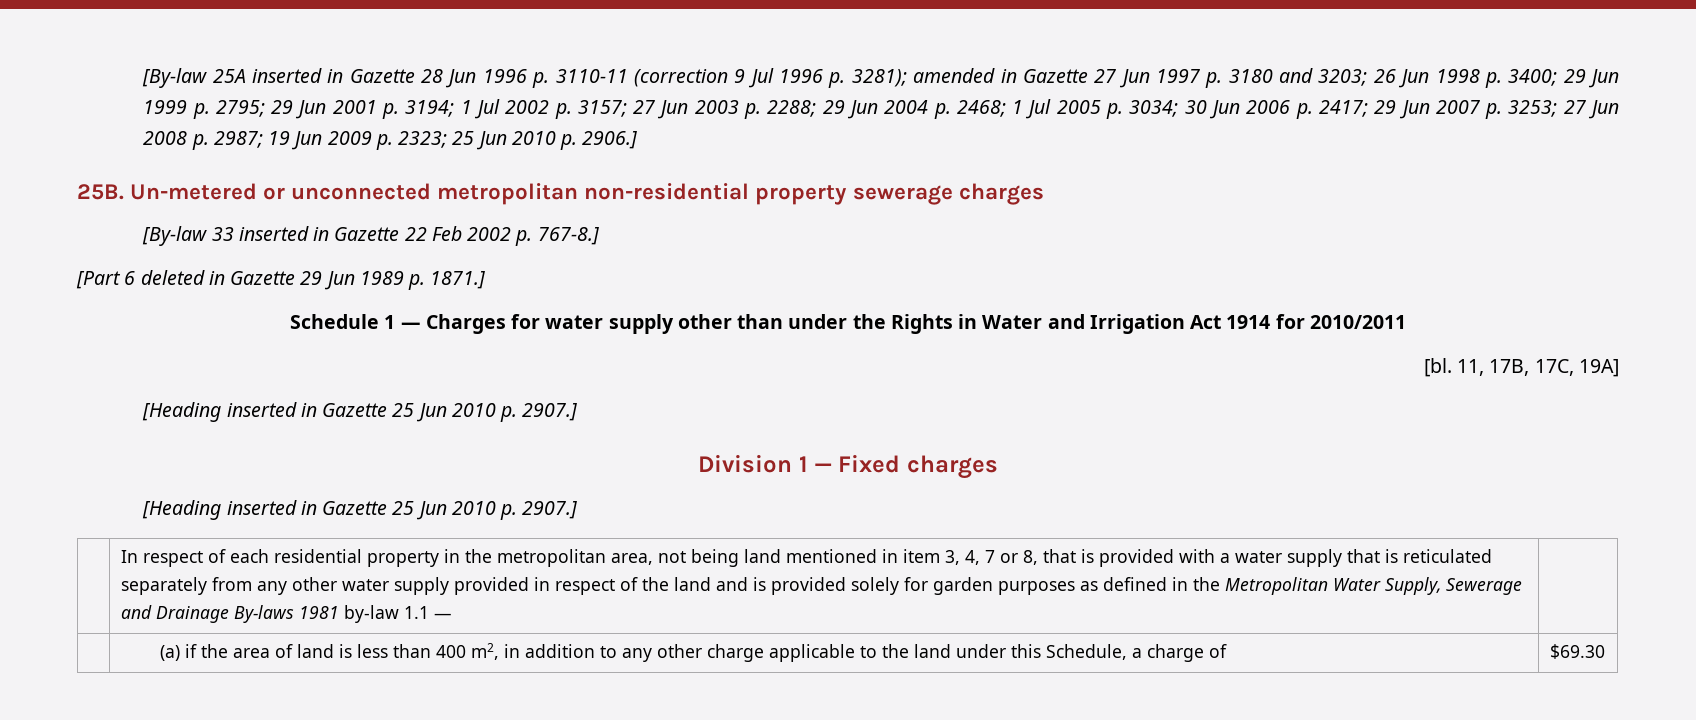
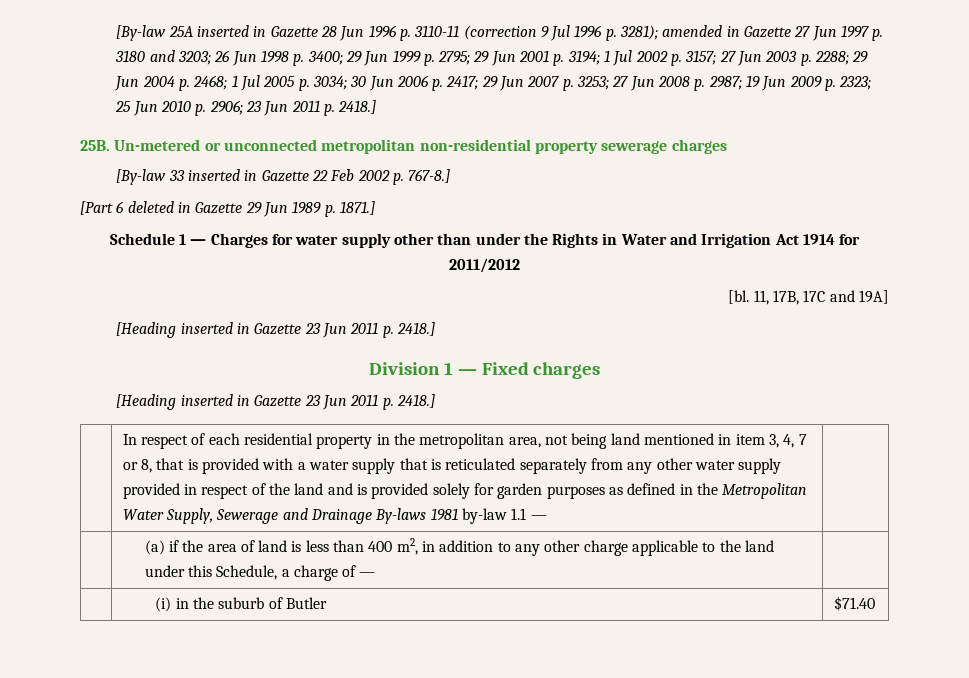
[582,131,638,149] 2906.] -> [209,100,377,116] 2906; 23 Jun 2011 p. 2418.]
[1310,315,1407,329] 2010/2011 -> [449,258,520,273] 2011/2012
[1534,359,1574,376] 17C, -> [803,290,855,302] 17C and
[392,403,578,422] 25 Jun 2010 p. 2907.] -> [304,322,435,338] 23 Jun 2011 p. 2418.]
[392,501,578,520] 25 Jun 2010 p. 2907.] -> [304,394,435,410] 23 Jun 2011 p. 2418.]
[1549,644,1605,659] | $69.30 -> [359,572,376,577] [155,597,328,612] [833,596,875,611] — | // | (i) in the suburb of Butler | $71.40

